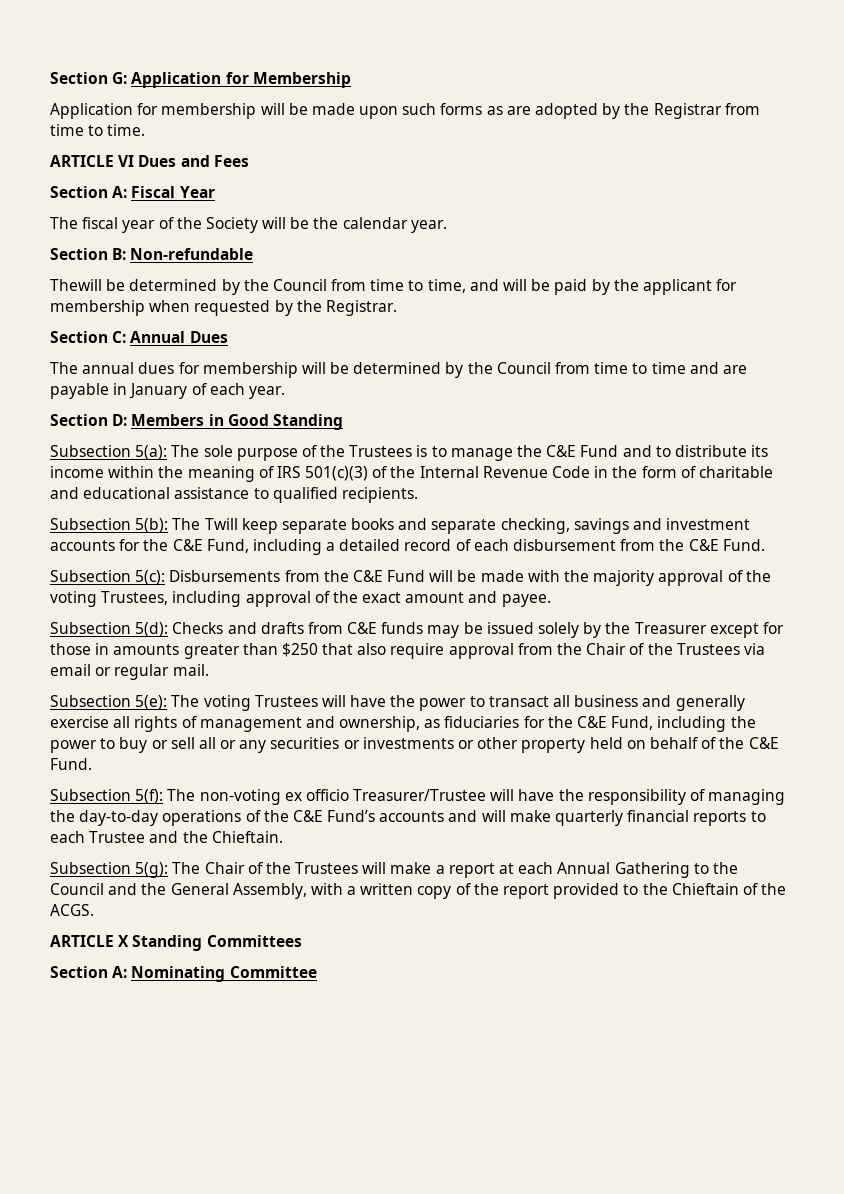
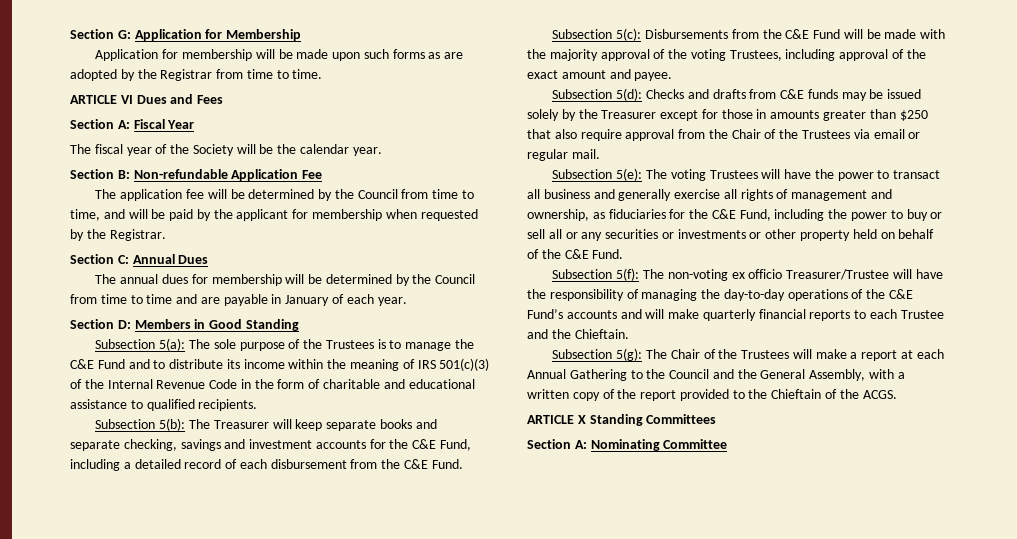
[50,279,102,291] // Thewill -> [231,169,323,181] [95,189,227,201] Application Fee // The application fee will
[204,518,238,530] Twill -> [213,419,292,429] Treasurer will

